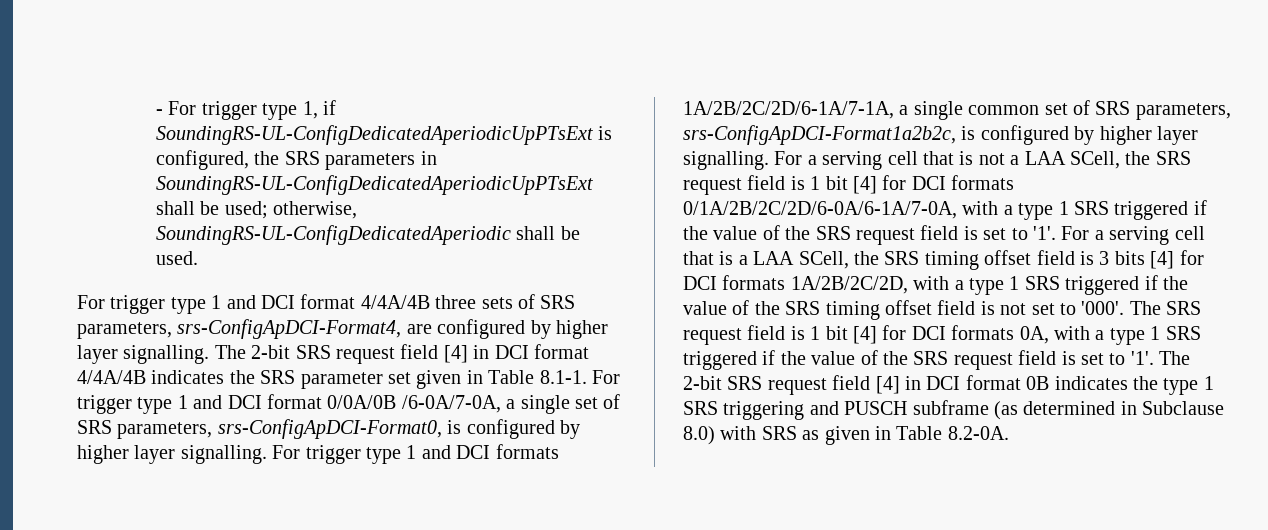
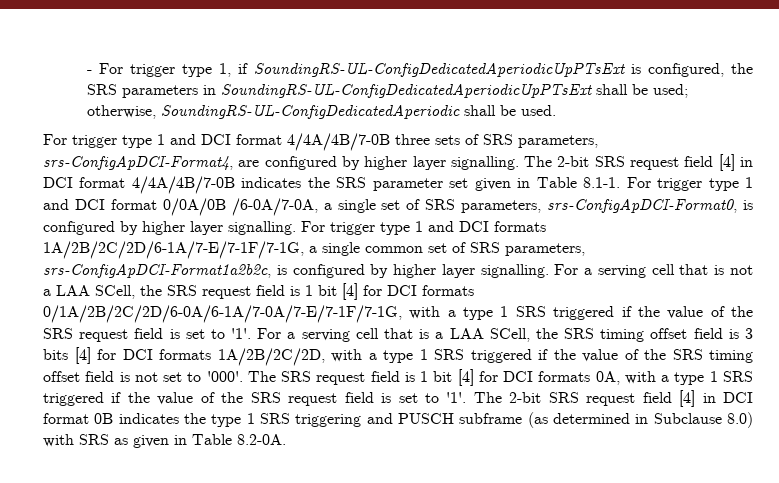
[360,295,430,309] 4/4A/4B -> [287,133,390,151] 4/4A/4B/7-0B
[77,370,146,384] 4/4A/4B -> [131,176,235,194] 4/4A/4B/7-0B
[683,101,894,119] 1A/2B/2C/2D/6-1A/7-1A, -> [43,241,304,259] 1A/2B/2C/2D/6-1A/7-E/7-1F/7-1G,
[683,201,957,219] 0/1A/2B/2C/2D/6-0A/6-1A/7-0A, -> [43,305,402,323] 0/1A/2B/2C/2D/6-0A/6-1A/7-0A/7-E/7-1F/7-1G,

